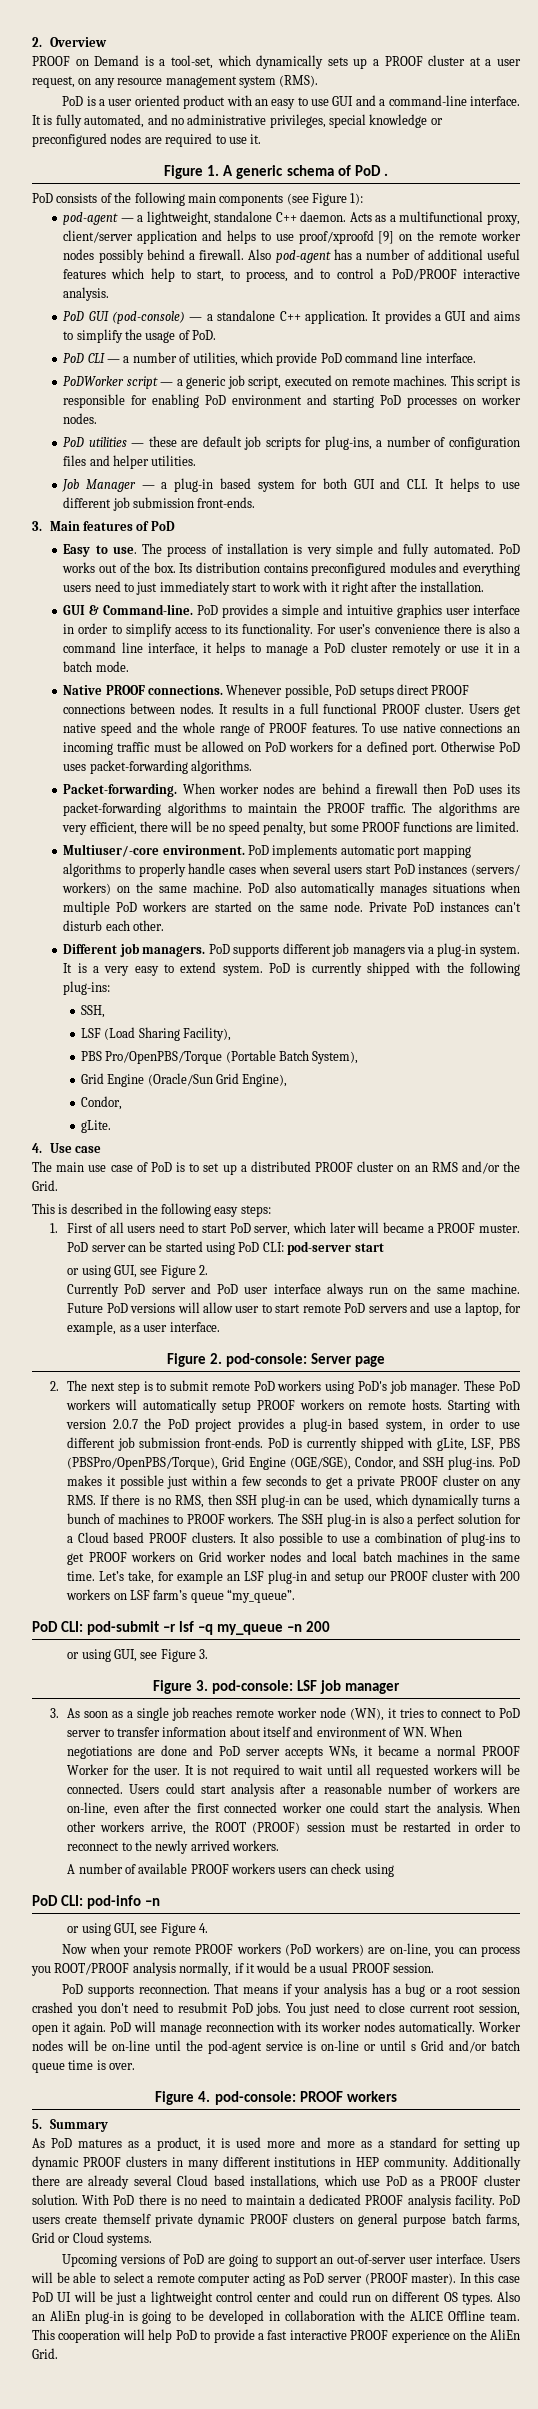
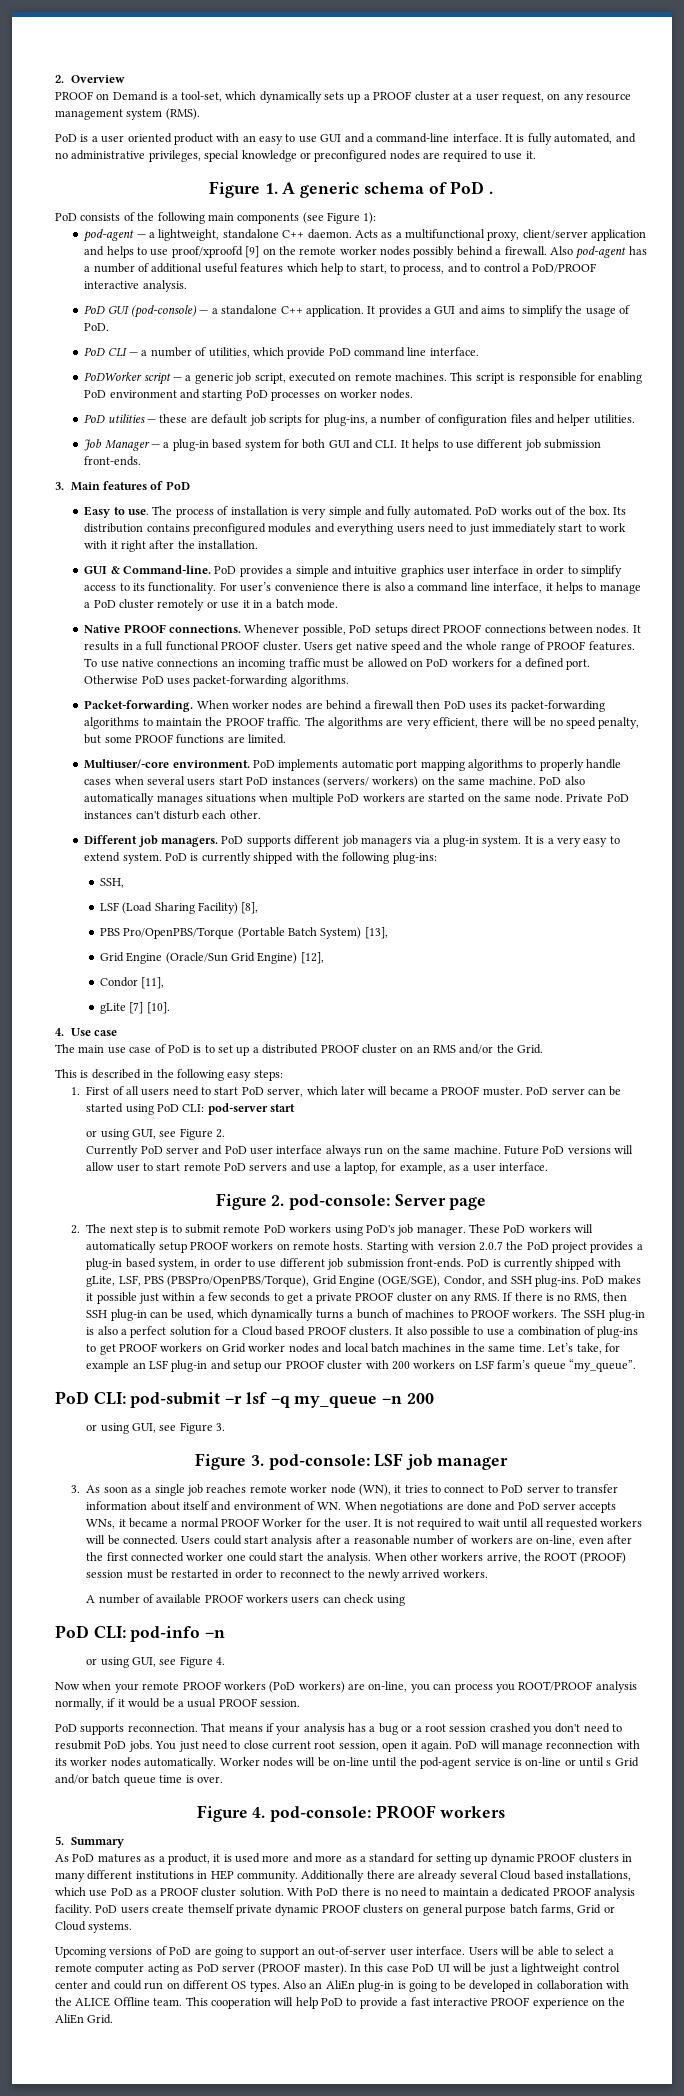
[183,1027,232,1041] Facility), -> [198,902,259,914] Facility) [8],
[312,1051,359,1064] System), -> [320,927,388,939] System) [13],
[242,1074,288,1087] [80,1096,122,1110] [80,1120,111,1133] Engine), // Condor, // gLite. -> [257,952,324,964] [99,977,165,989] [99,1002,170,1014] Engine) [12], // Condor [11], // gLite [7] [10].

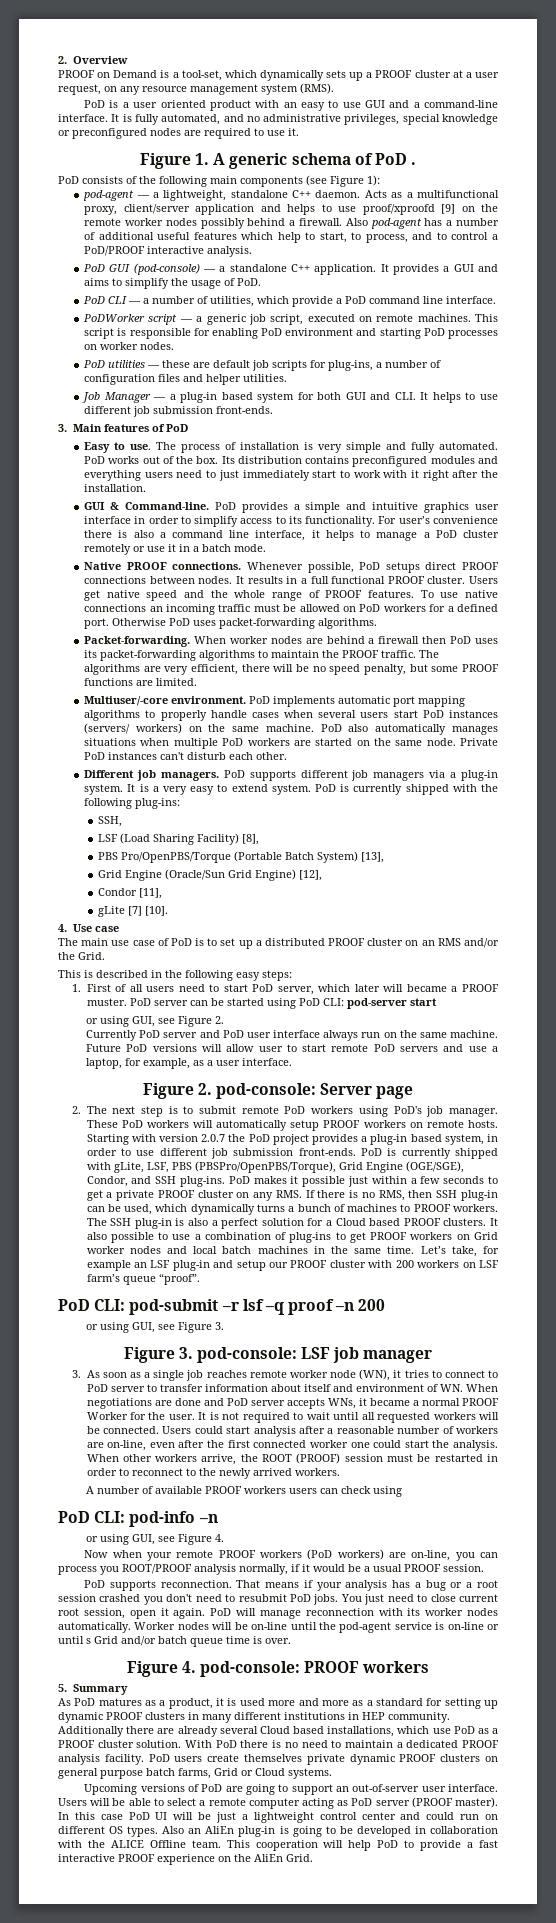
(326, 353) none -> [336,298,343,304] a
[569,1359,637,1372] “my_queue”. -> [158,1273,200,1285] “proof”.
[294,1396,378,1408] my_queue -> [288,1299,335,1315] proof
[187,1904,234,1913] themself -> [244,1754,302,1762] themselves

